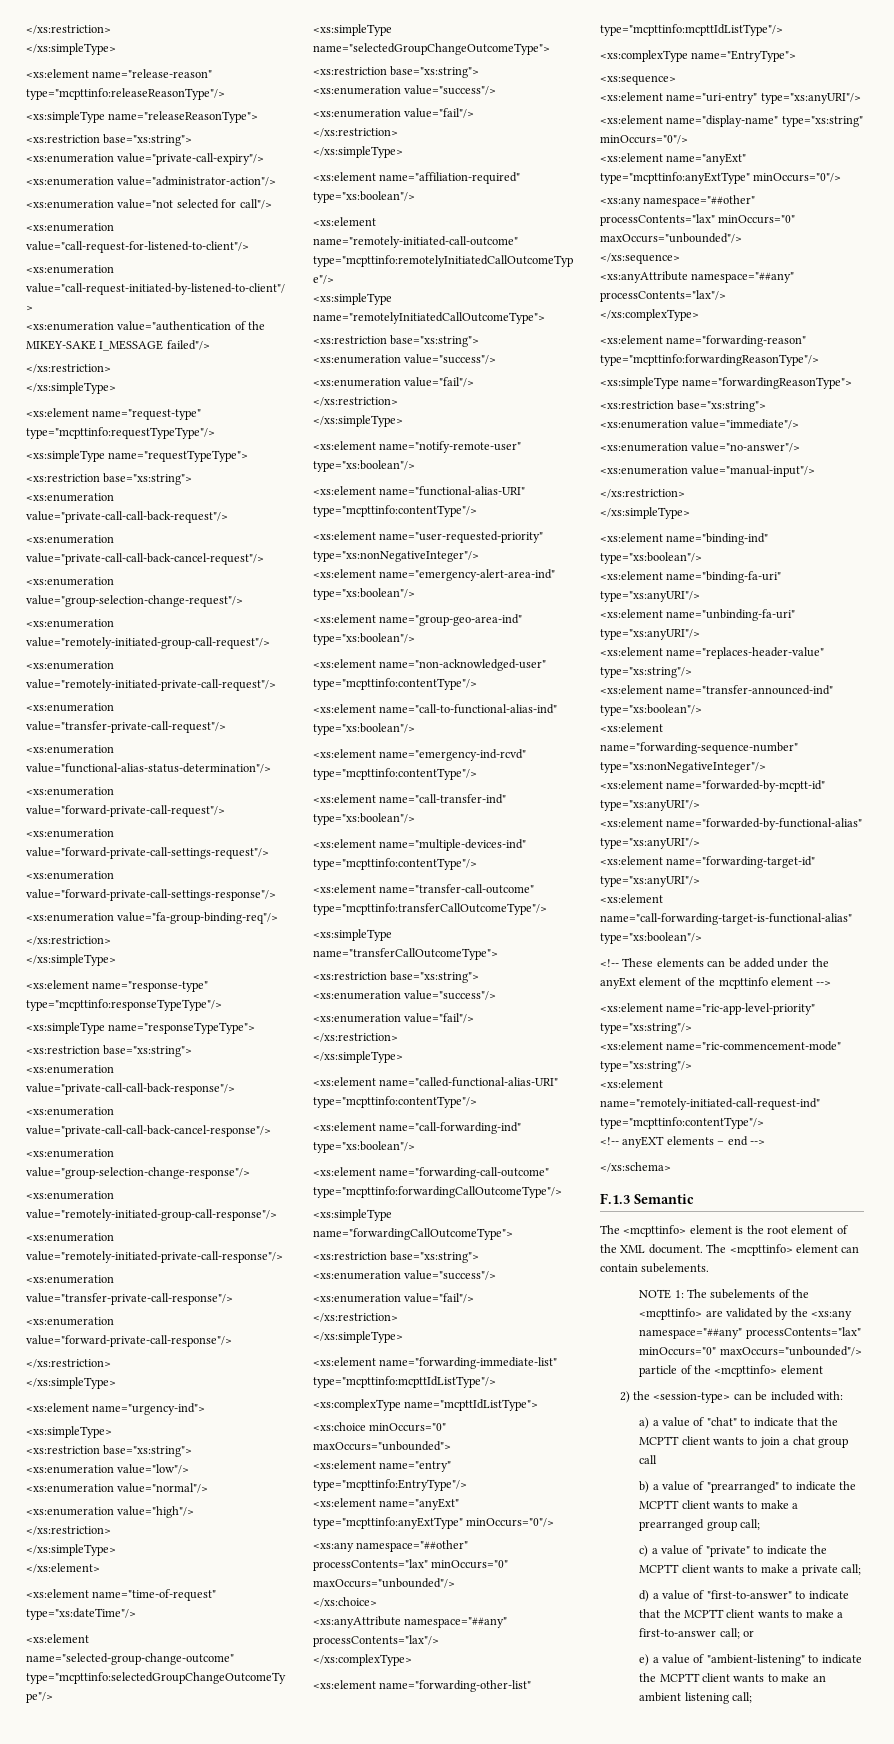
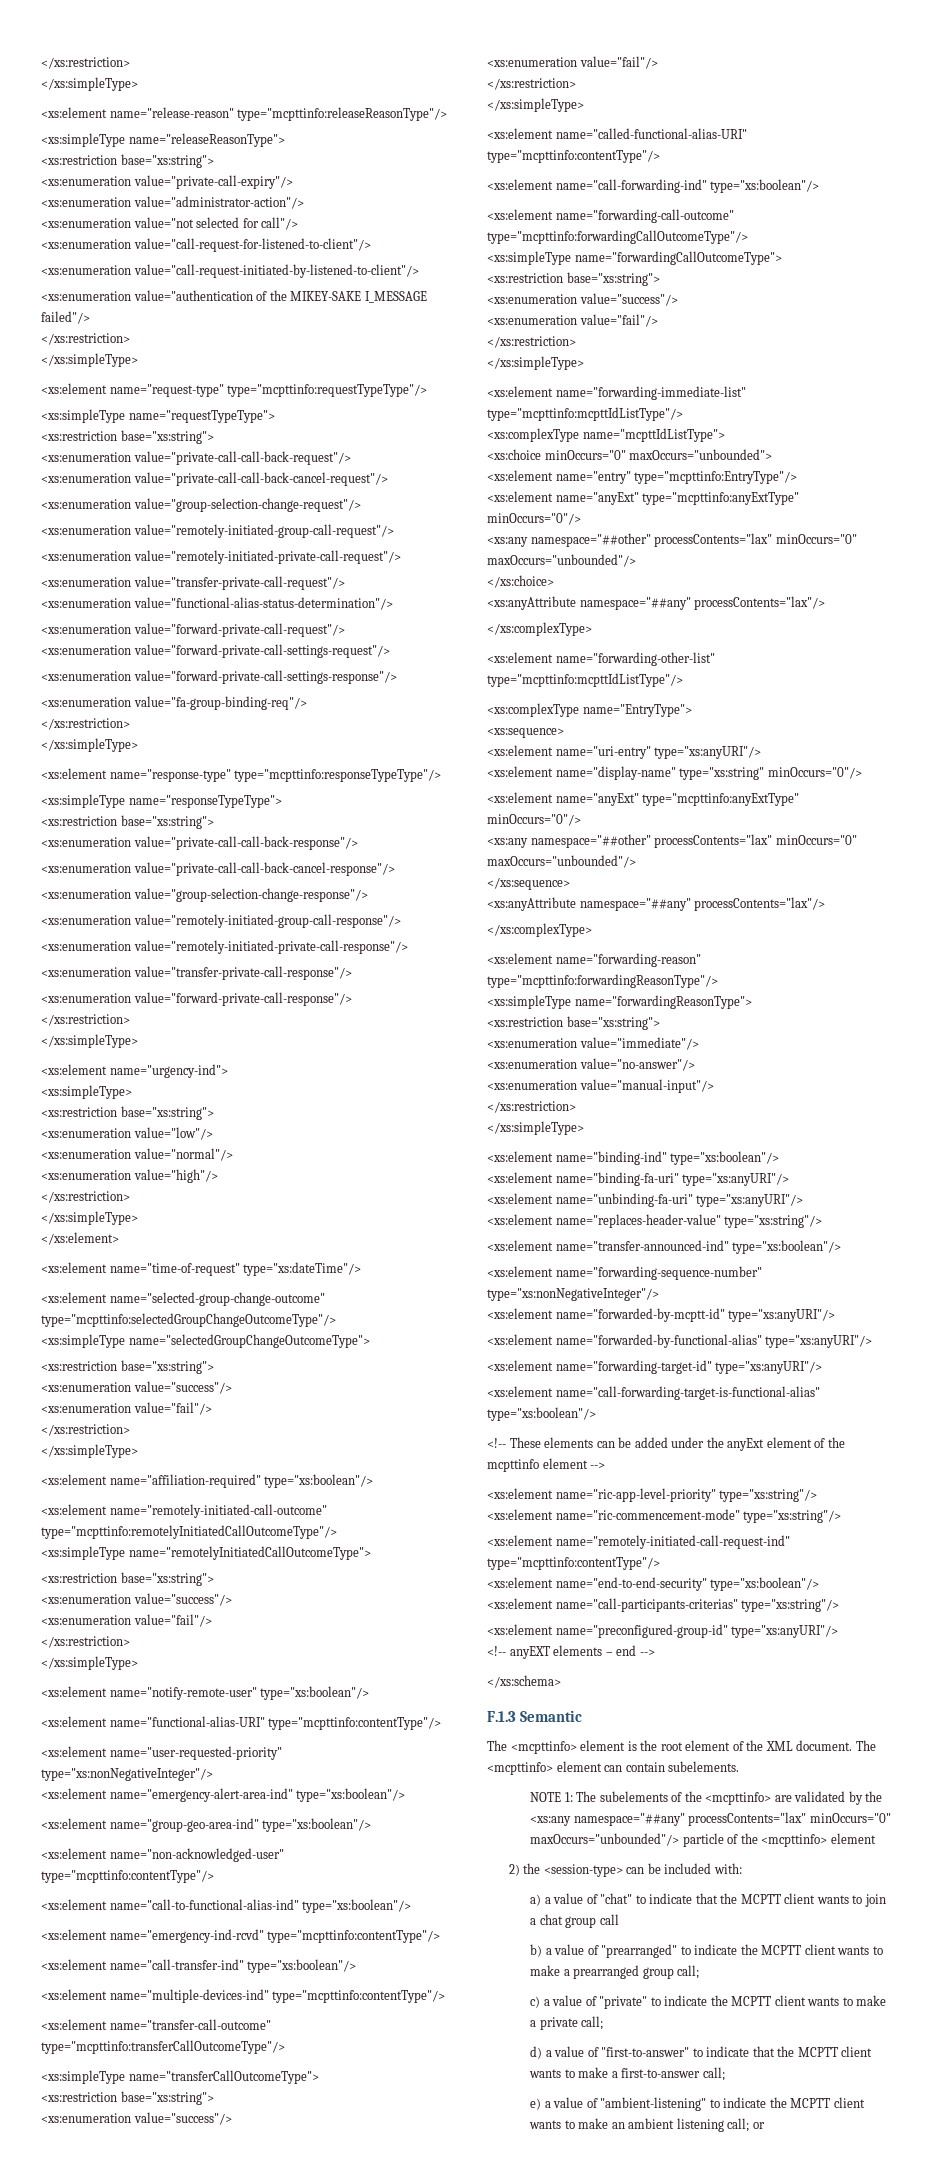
(764, 1123) none -> [487,1577,820,1591] [487,1598,840,1612] [487,1624,839,1638] // <xs:element name="end-to-end-security" type="xs:boolean"/> // <xs:element name="call-participants-criterias" type="xs:string"/> // <xs:element name="preconfigured-group-id" type="xs:anyURI"/>
[743,1630,755,1637] or -> (725, 2074) none
(753, 1697) none -> [752,2122,765,2129] or

